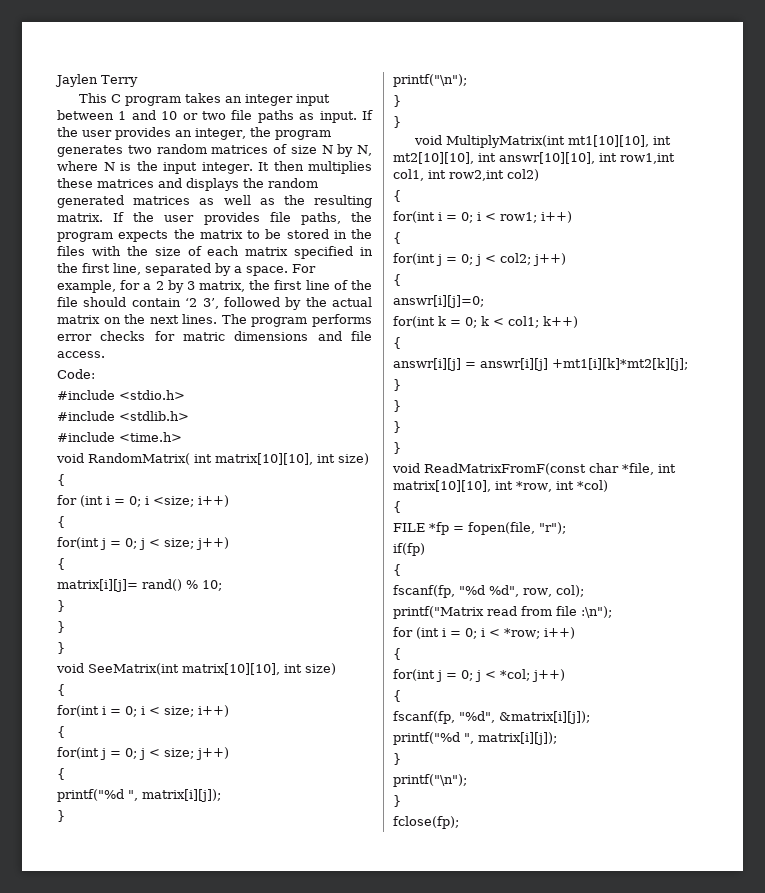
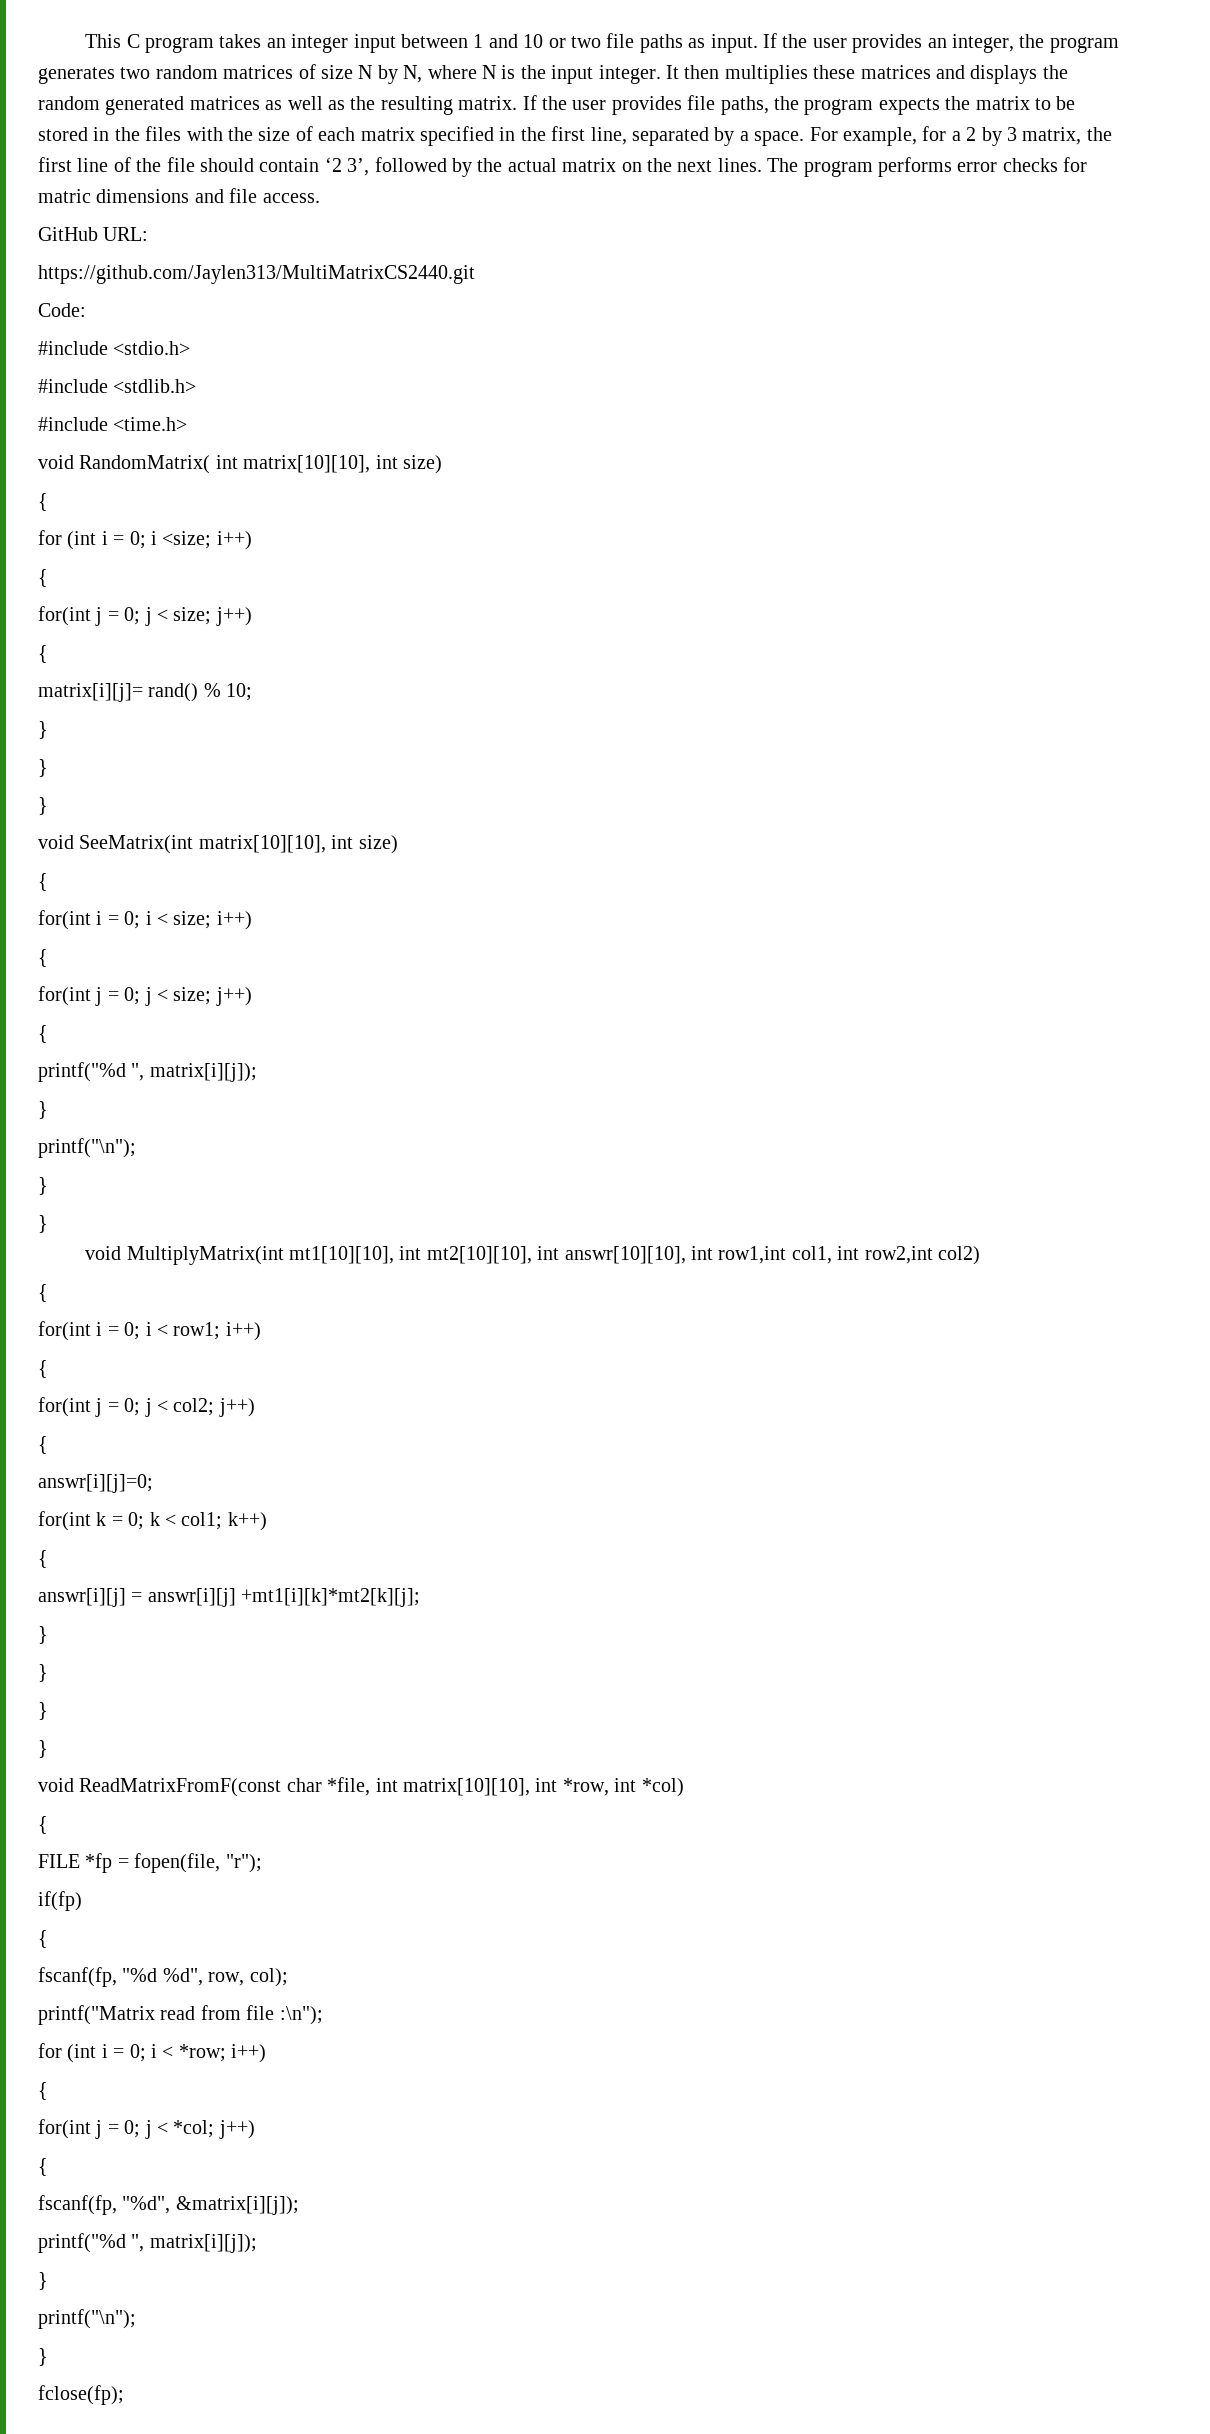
[55,74,138,87] Jaylen Terry // -> (85, 41) none
(105, 354) none -> [38,227,149,241] [38,265,475,284] // GitHub URL: // https://github.com/Jaylen313/MultiMatrixCS2440.git

